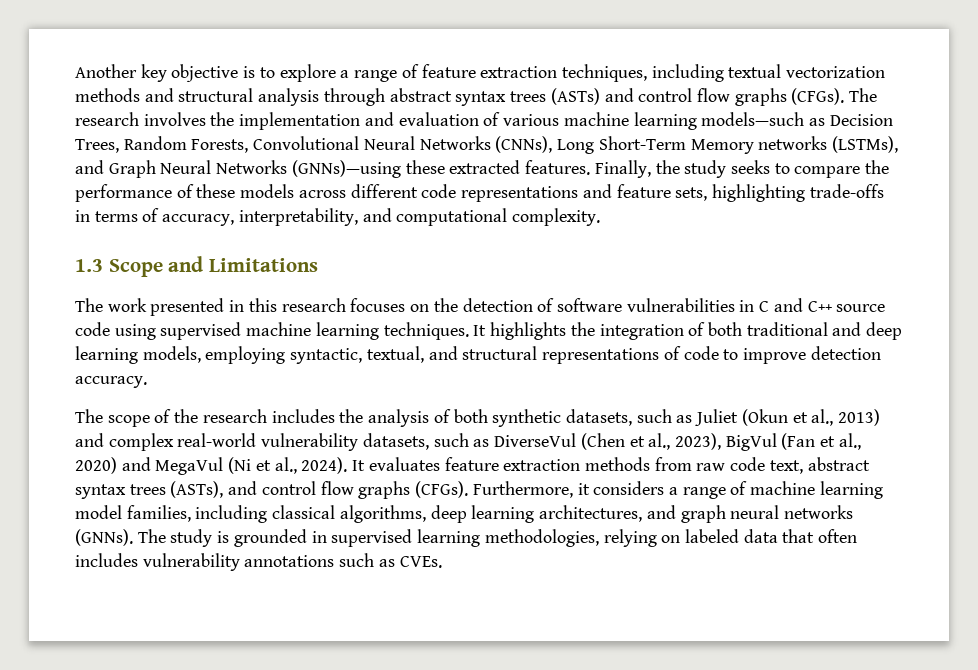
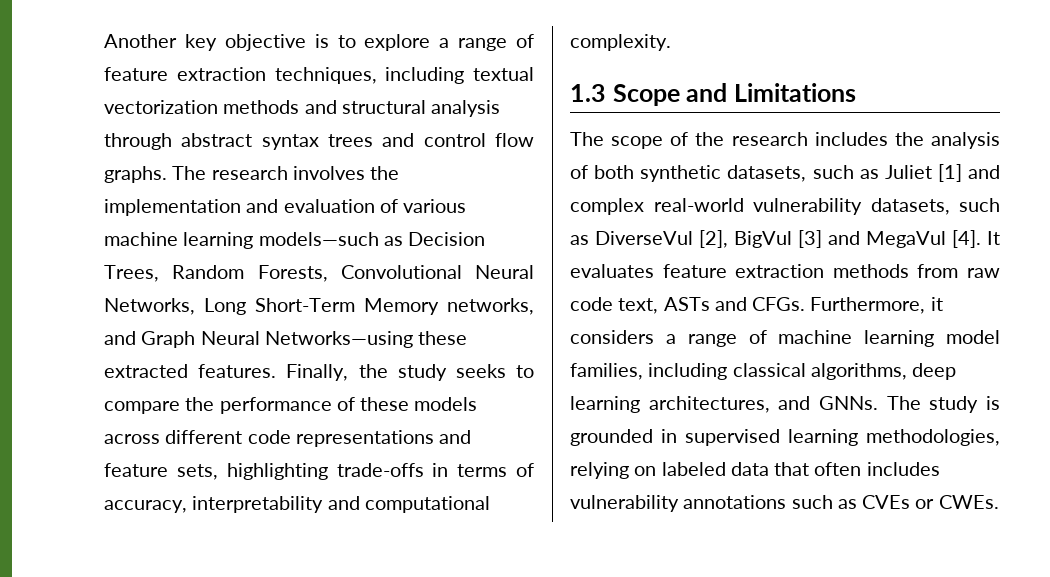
[550,88,845,106] (ASTs) and control flow graphs (CFGs). -> [382,133,534,147] [104,166,167,183] and control flow graphs.
[419,136,553,153] Networks (CNNs), -> [104,298,195,315] Networks,
[758,136,898,153] networks (LSTMs), -> [447,298,534,315] networks,
[216,160,401,178] Networks (GNNs)—using -> [264,331,413,348] Networks—using
[238,208,358,226] interpretability, -> [192,496,324,513] interpretability
[75,298,886,316] [75,322,903,340] [75,346,881,364] [75,376,147,388] // The work presented in this research focuses on the detection of software vulnerabilities in C and C++ source code using supervised machine learning techniques. It highlights the integration of both traditional and deep learning models, employing syntactic, textual, and structural representations of code to improve detection accuracy. -> (856, 92) none
[741,409,881,426] (Okun et al., 2013) -> [937,164,962,182] [1]
[580,433,861,451] [75,457,348,475] (Chen et al., 2023), BigVul (Fan et al., 2020) and MegaVul (Ni et al., 2024). -> [699,230,981,248] [2], BigVul [3] and MegaVul [4].
[807,457,870,471] [75,481,469,499] abstract syntax trees (ASTs), and control flow graphs (CFGs). -> [663,297,806,311] ASTs and CFGs.
[680,505,853,523] [75,529,133,546] graph neural networks (GNNs). -> [819,396,878,410] GNNs.
[399,556,442,568] CVEs. -> [862,495,999,509] CVEs or CWEs.

